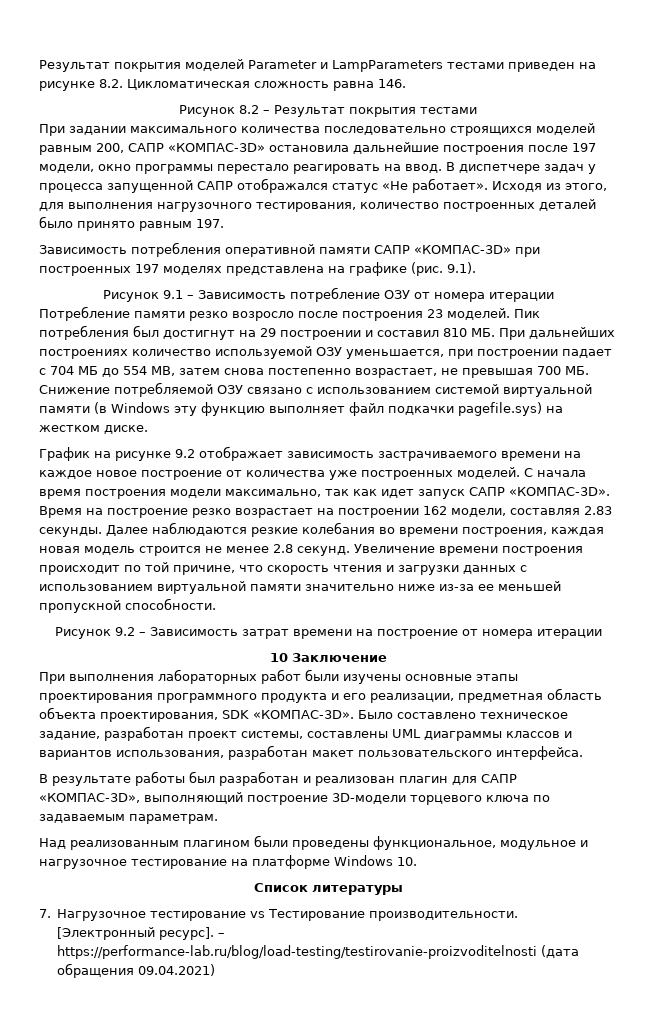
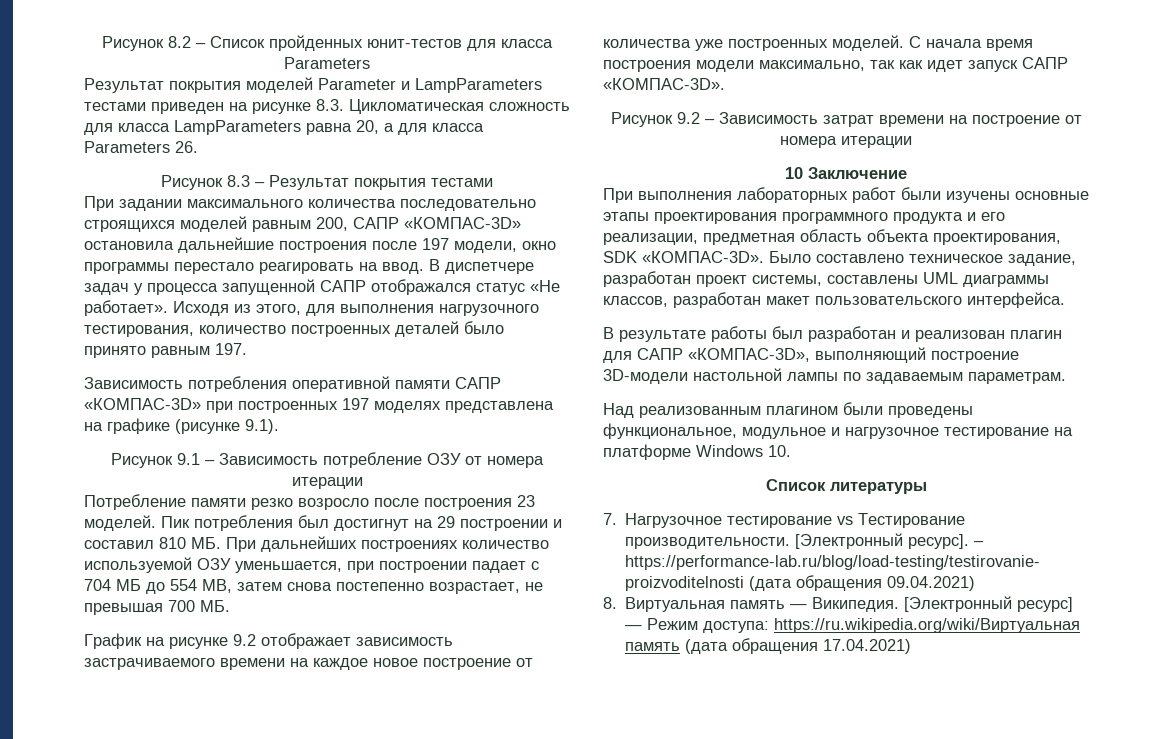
(39, 66) none -> [102,35,553,51] [284,57,370,69] Рисунок 8.2 – Список пройденных юнит-тестов для класса Parameters //
[99,79,123,88] 8.2. -> [316,99,344,111] 8.3.
[333,79,406,91] [179,105,259,117] равна 146. // Рисунок 8.2 -> [84,120,484,135] [84,141,198,153] [161,175,250,190] для класса LampParameters равна 20, а для класса Parameters 26. // Рисунок 8.3
[411,262,443,276] (рис. -> [175,419,240,434] (рисунке
[39,382,592,397] [39,402,563,416] [39,425,148,434] Снижение потребляемой ОЗУ связано с использованием системой виртуальной памяти (в Windows эту функцию выполняет файл подкачки pagefile.sys) на жестком диске. -> (230, 606) none
[39,506,612,518] [39,522,604,537] [39,544,583,556] [39,562,527,575] [39,581,561,594] [39,598,216,613] Время на построение резко возрастает на построении 162 модели, составляя 2.83 секунды. Далее наблюдаются резкие колебания во времени построения, каждая новая модель строится не менее 2.8 секунд. Увеличение времени построения происходит по той причине, что скорость чтения и загрузки данных с использованием виртуальной памяти значительно ниже из-за ее меньшей пропускной способности. -> (725, 84) none
[506,731,572,738] [39,750,224,760] классов и вариантов использования, -> [603,296,668,307] классов,
[410,795,529,805] торцевого ключа -> [693,368,838,381] настольной лампы
(216, 970) none -> [603,596,1074,612] [625,618,1081,633] [625,638,912,654] // 8. Виртуальная память — Википедия. [Электронный ресурс] — Режим доступа: https://ru.wikipedia.org/wiki/Виртуальная память (дата обращения 17.04.2021)

